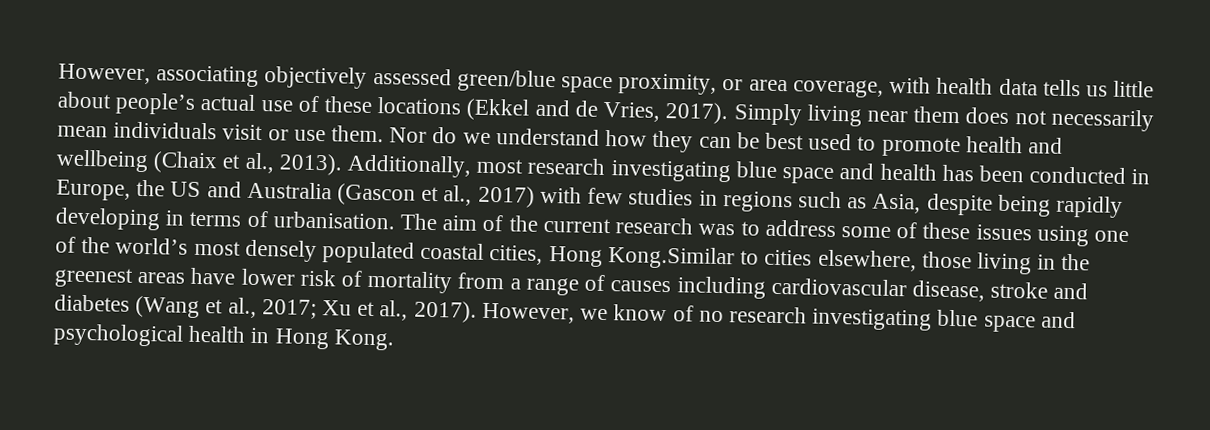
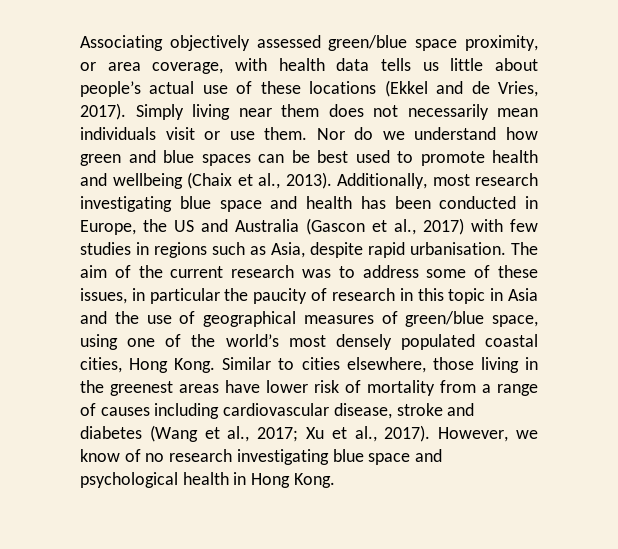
[58,63,260,88] However, associating -> [80,35,163,51] Associating
[652,130,694,153] they -> [80,150,251,166] green and blue spaces
[997,194,1123,218] [55,207,269,231] being rapidly developing in terms of -> [368,242,405,258] rapid
[975,224,1032,241] issues -> [80,288,538,304] [80,311,538,327] issues, in particular the paucity of research in this topic in Asia and the use of geographical measures of green/blue space,
[607,246,735,270] Kong.Similar -> [174,357,272,373] Kong. Similar

